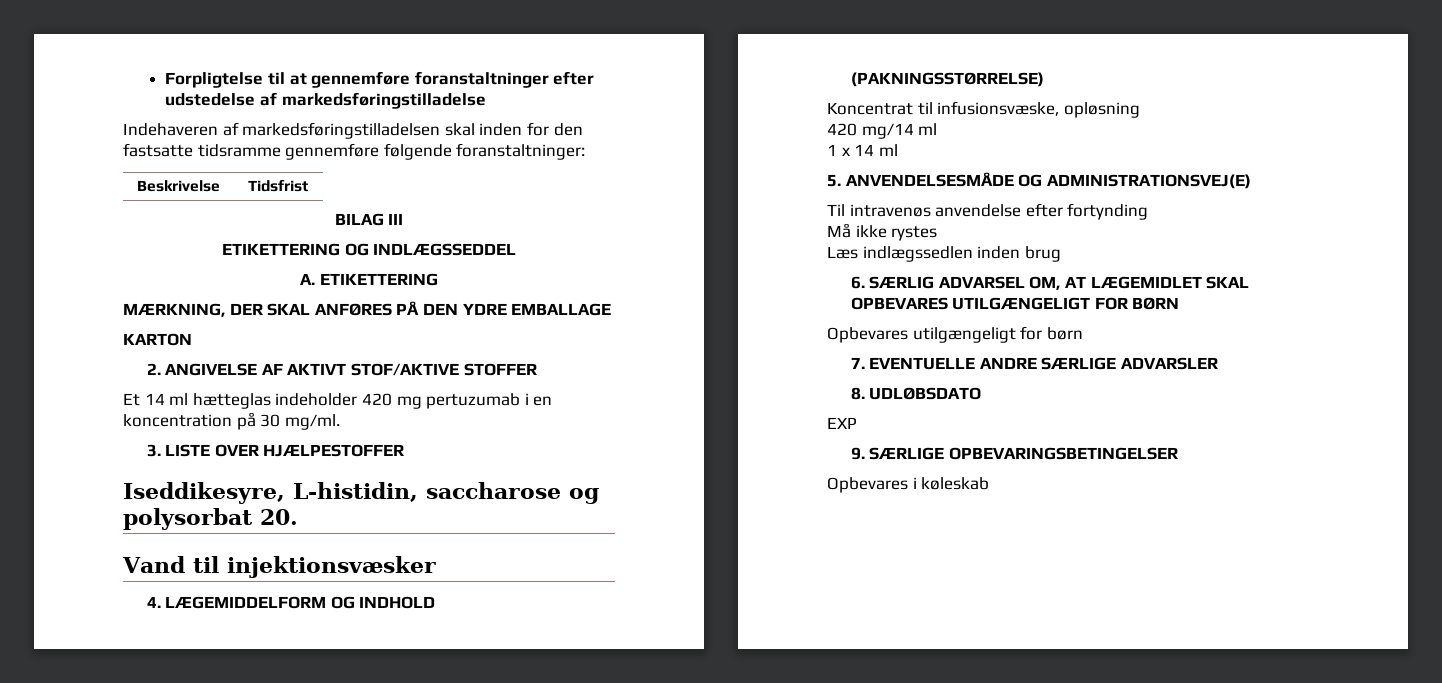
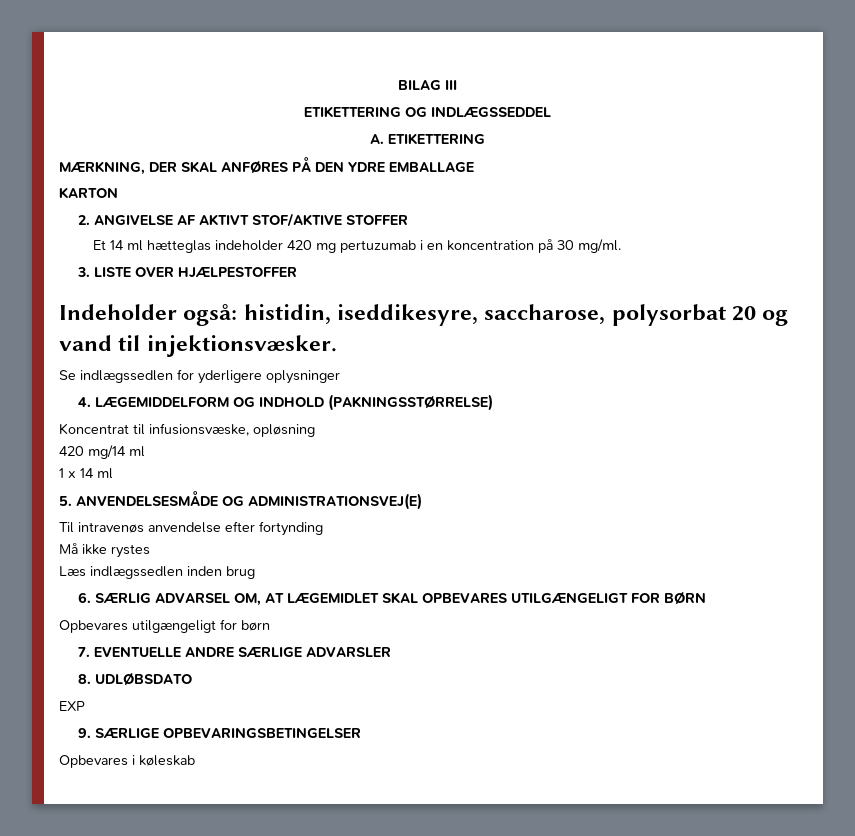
[165,71,595,88] [165,92,486,109] [123,122,583,139] [123,143,586,160] [136,180,220,192] [247,180,308,192] Forpligtelse til at gennemføre foranstaltninger efter udstedelse af markedsføringstilladelse // Indehaveren af markedsføringstilladelsen skal inden for den fastsatte tidsramme gennemføre følgende foranstaltninger: // Beskrivelse | Tidsfrist // -> (398, 85) none
[123,482,599,504] [123,508,298,530] [122,556,436,578] Iseddikesyre, L-histidin, saccharose og polysorbat 20. // Vand til injektionsvæsker -> [59,304,789,326] [59,335,337,357] [59,369,340,384] Indeholder også: histidin, iseddikesyre, saccharose, polysorbat 20 og vand til injektionsvæsker. // Se indlægssedlen for yderligere oplysninger

